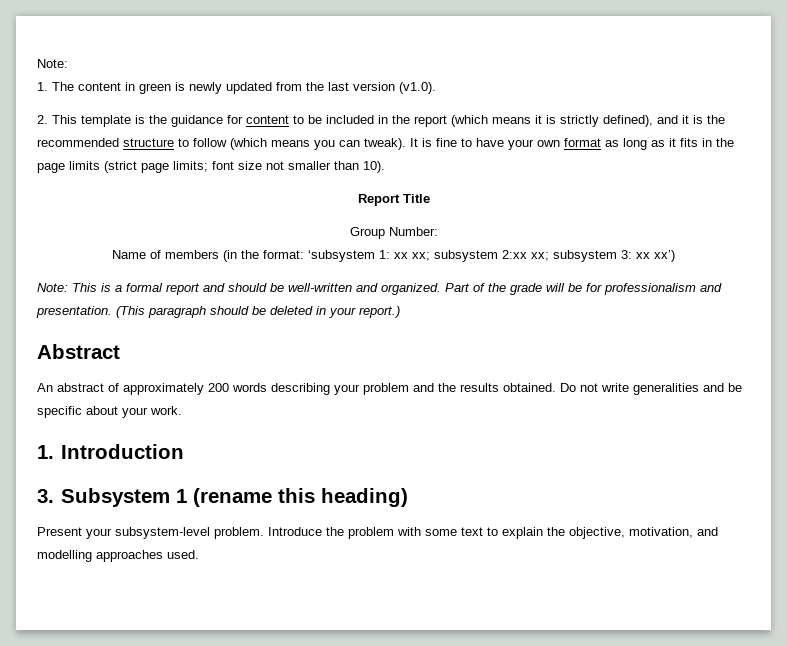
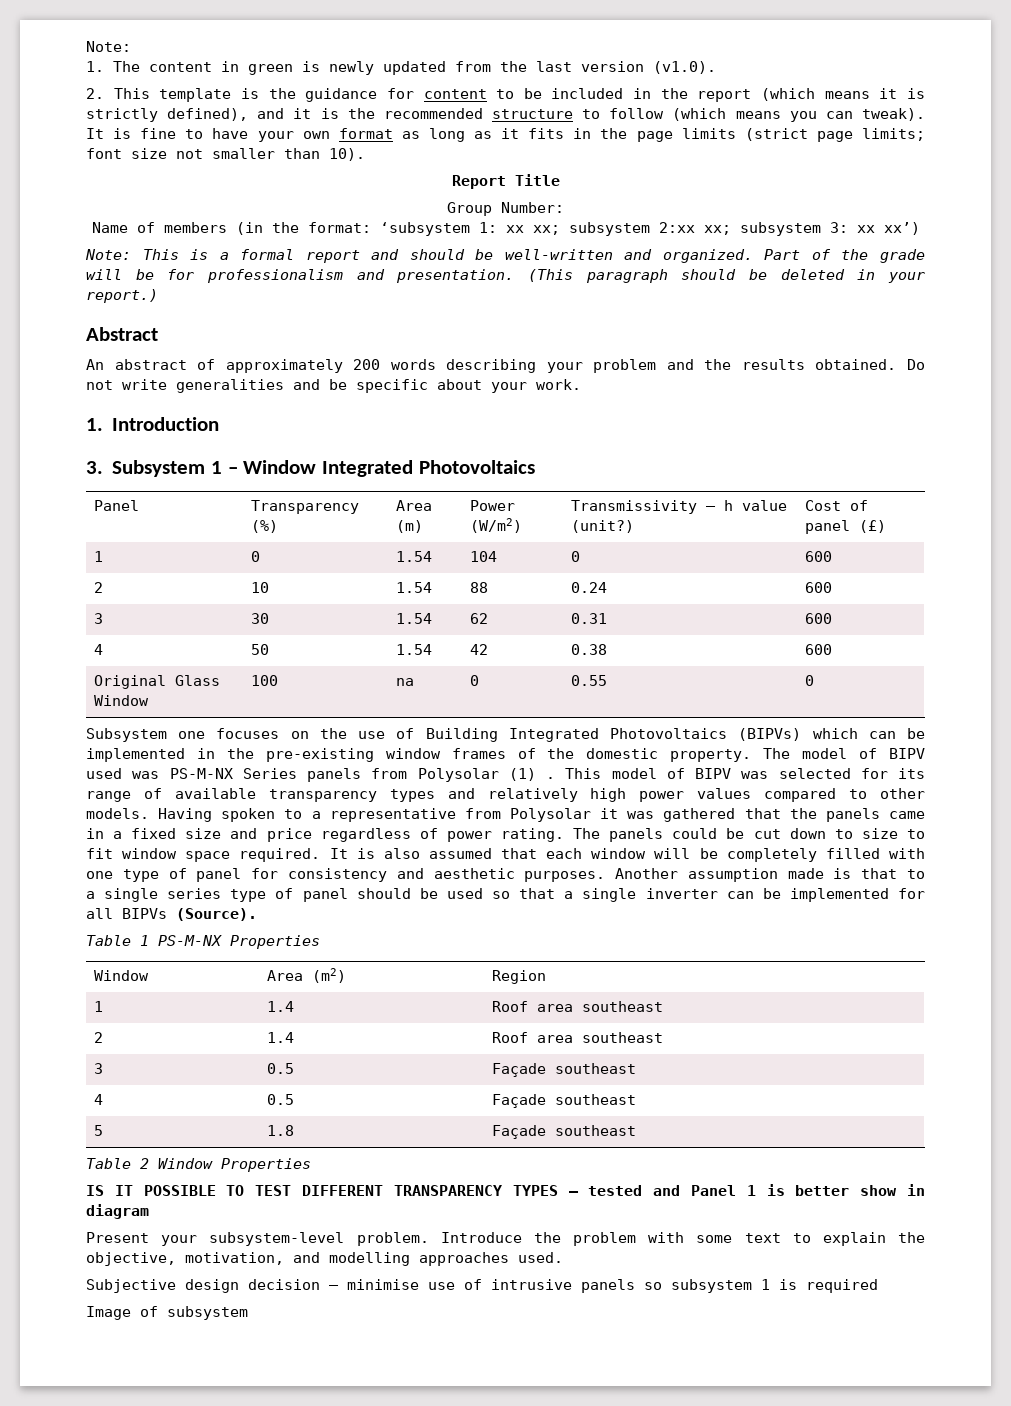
[192,488,408,507] (rename this heading) -> [227,460,535,477] [94,500,140,511] [251,500,360,514] [251,520,279,533] [396,500,433,511] [396,520,424,533] [470,500,516,511] [470,518,523,533] [571,500,788,514] [571,520,635,533] [805,500,869,511] [805,520,887,534] [94,551,104,562] [251,551,261,562] [396,551,433,562] [470,551,498,562] [571,551,581,562] [805,551,833,562] [94,582,104,593] [251,582,270,593] [396,582,433,593] [470,582,489,593] [571,582,608,593] [805,582,833,593] [94,613,104,624] [251,613,270,624] [396,613,433,624] [470,613,489,624] [571,613,608,624] [805,613,833,624] [94,644,104,655] [251,644,270,655] [396,644,433,655] [470,644,489,655] [571,644,608,655] [805,644,833,655] [94,675,221,689] [94,695,150,706] [251,675,279,686] [396,678,415,686] [470,675,480,686] [571,675,608,686] [805,675,815,686] [86,728,926,742] [86,748,925,762] [86,768,925,782] [86,788,925,802] [86,808,925,822] [86,828,925,842] [86,848,925,862] [86,868,926,882] [86,888,926,902] [86,908,257,921] [86,935,320,949] [94,970,150,981] [267,968,347,983] [492,970,547,984] [94,1001,104,1012] [267,1001,295,1012] [492,1001,664,1012] [94,1032,104,1043] [267,1032,295,1043] [492,1032,664,1043] [94,1063,104,1074] [267,1063,295,1074] [492,1063,637,1077] [94,1094,104,1105] [267,1094,295,1105] [492,1094,637,1108] [94,1125,104,1136] [267,1125,295,1136] [492,1125,637,1139] [86,1158,311,1172] [86,1184,925,1196] [86,1204,149,1219] – Window Integrated Photovoltaics // Panel | Transparency (%) | Area (m) | Power (W/m2) | Transmissivity – h value (unit?) | Cost of panel (£) // 1 | 0 | 1.54 | 104 | 0 | 600 // 2 | 10 | 1.54 | 88 | 0.24 | 600 // 3 | 30 | 1.54 | 62 | 0.31 | 600 // 4 | 50 | 1.54 | 42 | 0.38 | 600 // Original Glass Window | 100 | na | 0 | 0.55 | 0 // Subsystem one focuses on the use of Building Integrated Photovoltaics (BIPVs) which can be implemented in the pre-existing window frames of the domestic property. The model of BIPV used was PS-M-NX Series panels from Polysolar (1) . This model of BIPV was selected for its range of available transparency types and relatively high power values compared to other models. Having spoken to a representative from Polysolar it was gathered that the panels came in a fixed size and price regardless of power rating. The panels could be cut down to size to fit window space required. It is also assumed that each window will be completely filled with one type of panel for consistency and aesthetic purposes. Another assumption made is that to a single series type of panel should be used so that a single inverter can be implemented for all BIPVs (Source). // Table 1 PS-M-NX Properties // Window | Area (m2) | Region // 1 | 1.4 | Roof area southeast // 2 | 1.4 | Roof area southeast // 3 | 0.5 | Façade southeast // 4 | 0.5 | Façade southeast // 5 | 1.8 | Façade southeast // Table 2 Window Properties // IS IT POSSIBLE TO TEST DIFFERENT TRANSPARENCY TYPES – tested and Panel 1 is better show in diagram
(199, 554) none -> [86,1279,878,1293] [86,1306,248,1320] // Subjective design decision – minimise use of intrusive panels so subsystem 1 is required // Image of subsystem

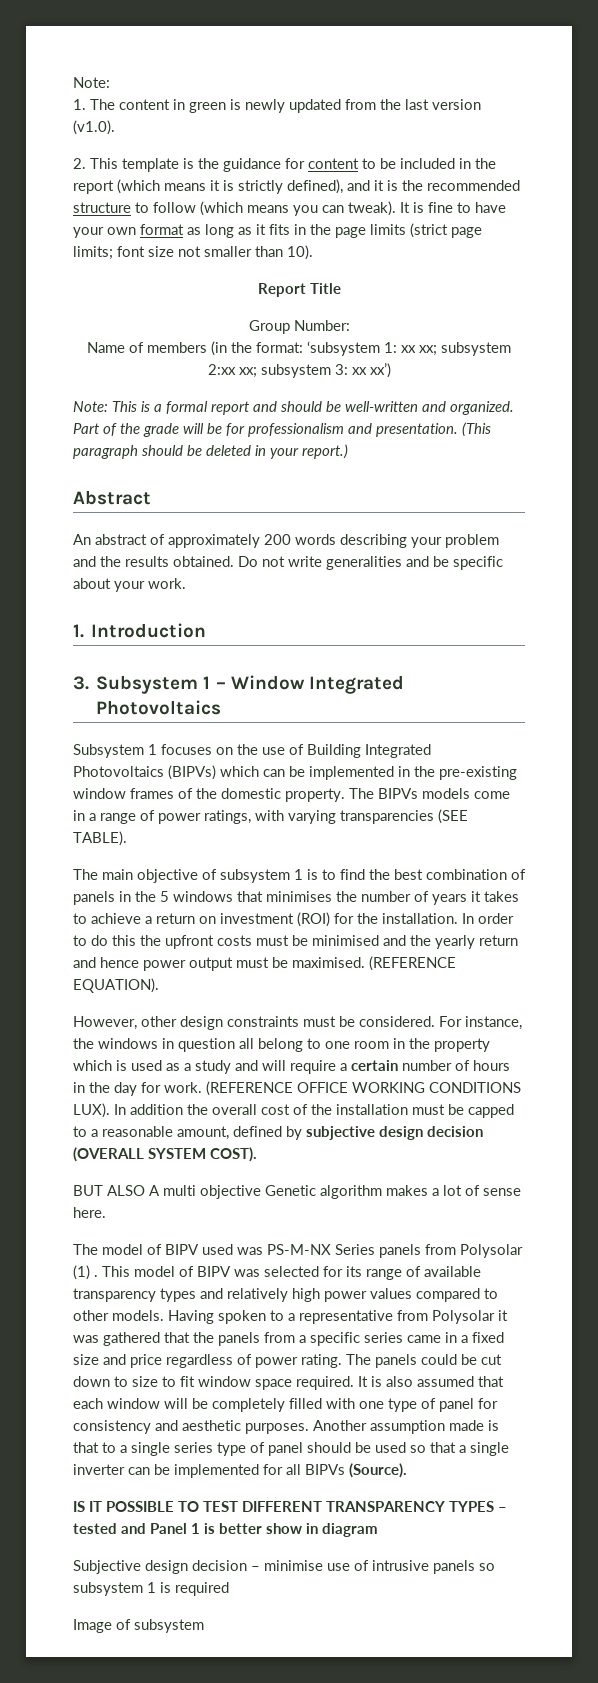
[94,500,140,511] [251,500,360,514] [251,520,279,533] [396,500,433,511] [396,520,424,533] [470,500,516,511] [470,518,523,533] [571,500,788,514] [571,520,635,533] [805,500,869,511] [805,520,887,534] [94,551,104,562] [251,551,261,562] [396,551,433,562] [470,551,498,562] [571,551,581,562] [805,551,833,562] [94,582,104,593] [251,582,270,593] [396,582,433,593] [470,582,489,593] [571,582,608,593] [805,582,833,593] [94,613,104,624] [251,613,270,624] [396,613,433,624] [470,613,489,624] [571,613,608,624] [805,613,833,624] [94,644,104,655] [251,644,270,655] [396,644,433,655] [470,644,489,655] [571,644,608,655] [805,644,833,655] [94,675,221,689] [94,695,150,706] [251,675,279,686] [396,678,415,686] [470,675,480,686] [571,675,608,686] [805,675,815,686] [86,728,206,742] // Panel | Transparency (%) | Area (m) | Power (W/m2) | Transmissivity – h value (unit?) | Cost of panel (£) // 1 | 0 | 1.54 | 104 | 0 | 600 // 2 | 10 | 1.54 | 88 | 0.24 | 600 // 3 | 30 | 1.54 | 62 | 0.31 | 600 // 4 | 50 | 1.54 | 42 | 0.38 | 600 // Original Glass Window | 100 | na | 0 | 0.55 | 0 // Subsystem one -> [73,744,157,758] // Subsystem 1
(791, 753) none -> [378,788,510,799] [73,809,468,824] [73,831,127,846] [73,869,526,883] [73,891,519,905] [73,912,514,927] [73,935,518,949] [73,956,456,971] [73,978,159,993] [73,1016,522,1030] [73,1038,490,1052] [73,1060,510,1074] [73,1081,521,1096] [73,1103,514,1118] [73,1126,483,1140] [73,1147,257,1162] [73,1185,521,1199] [73,1207,106,1218] [73,1244,98,1255] BIPVs models come in a range of power ratings, with varying transparencies (SEE TABLE). // The main objective of subsystem 1 is to find the best combination of panels in the 5 windows that minimises the number of years it takes to achieve a return on investment (ROI) for the installation. In order to do this the upfront costs must be minimised and the yearly return and hence power output must be maximised. (REFERENCE EQUATION). // However, other design constraints must be considered. For instance, the windows in question all belong to one room in the property which is used as a study and will require a certain number of hours in the day for work. (REFERENCE OFFICE WORKING CONDITIONS LUX). In addition the overall cost of the installation must be capped to a reasonable amount, defined by subjective design decision (OVERALL SYSTEM COST). // BUT ALSO A multi objective Genetic algorithm makes a lot of sense here. // The
(880, 815) none -> [264,1332,403,1346] from a specific series
[86,935,320,949] [94,970,150,981] [267,968,347,983] [492,970,547,984] [94,1001,104,1012] [267,1001,295,1012] [492,1001,664,1012] [94,1032,104,1043] [267,1032,295,1043] [492,1032,664,1043] [94,1063,104,1074] [267,1063,295,1074] [492,1063,637,1077] [94,1094,104,1105] [267,1094,295,1105] [492,1094,637,1108] [94,1125,104,1136] [267,1125,295,1136] [492,1125,637,1139] [86,1158,311,1172] // Table 1 PS-M-NX Properties // Window | Area (m2) | Region // 1 | 1.4 | Roof area southeast // 2 | 1.4 | Roof area southeast // 3 | 0.5 | Façade southeast // 4 | 0.5 | Façade southeast // 5 | 1.8 | Façade southeast // Table 2 Window Properties -> (407, 1470) none
[86,1232,925,1246] [86,1252,563,1266] // Present your subsystem-level problem. Introduce the problem with some text to explain the objective, motivation, and modelling approaches used. -> (378, 1530) none

